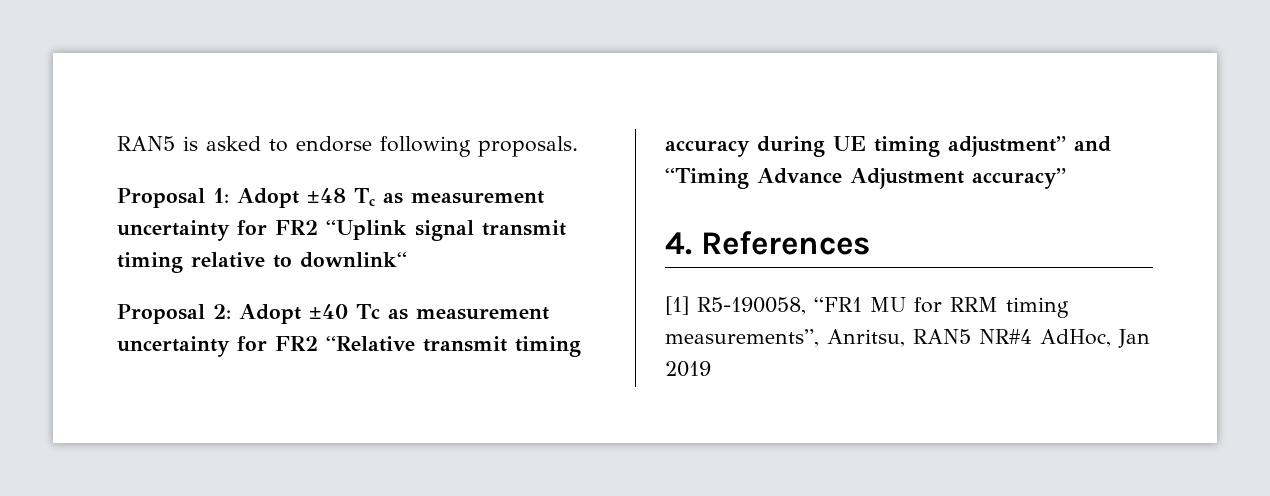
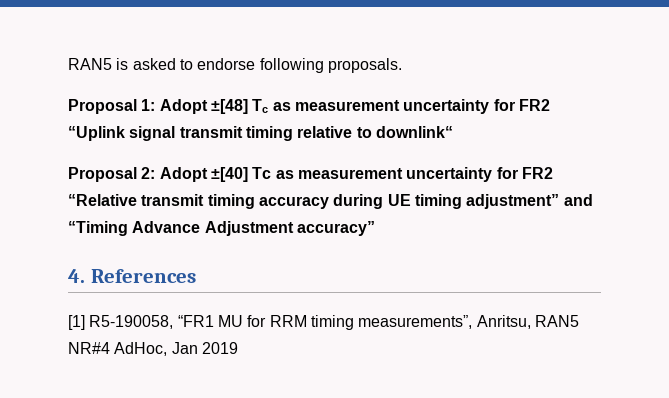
[307,188,346,203] ±48 -> [210,99,248,114] ±[48]
[309,304,348,319] ±40 -> [210,167,248,182] ±[40]

